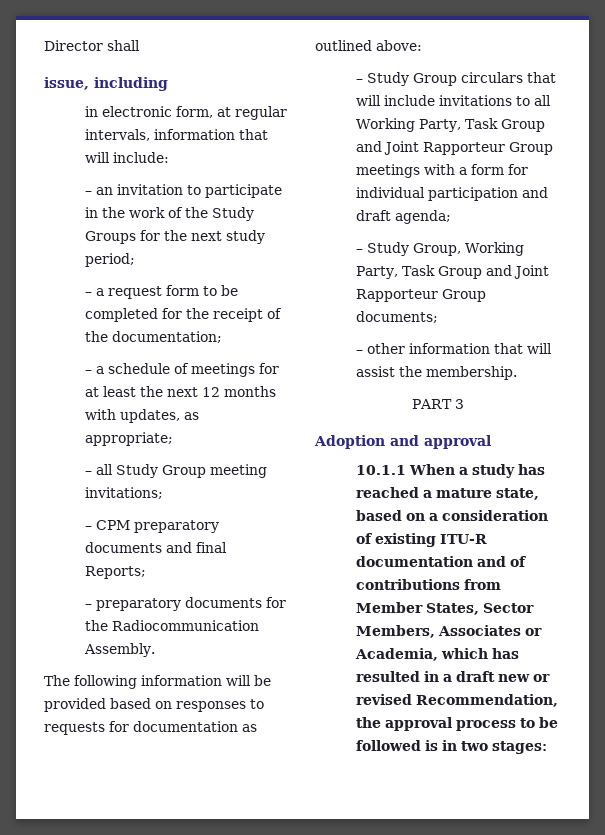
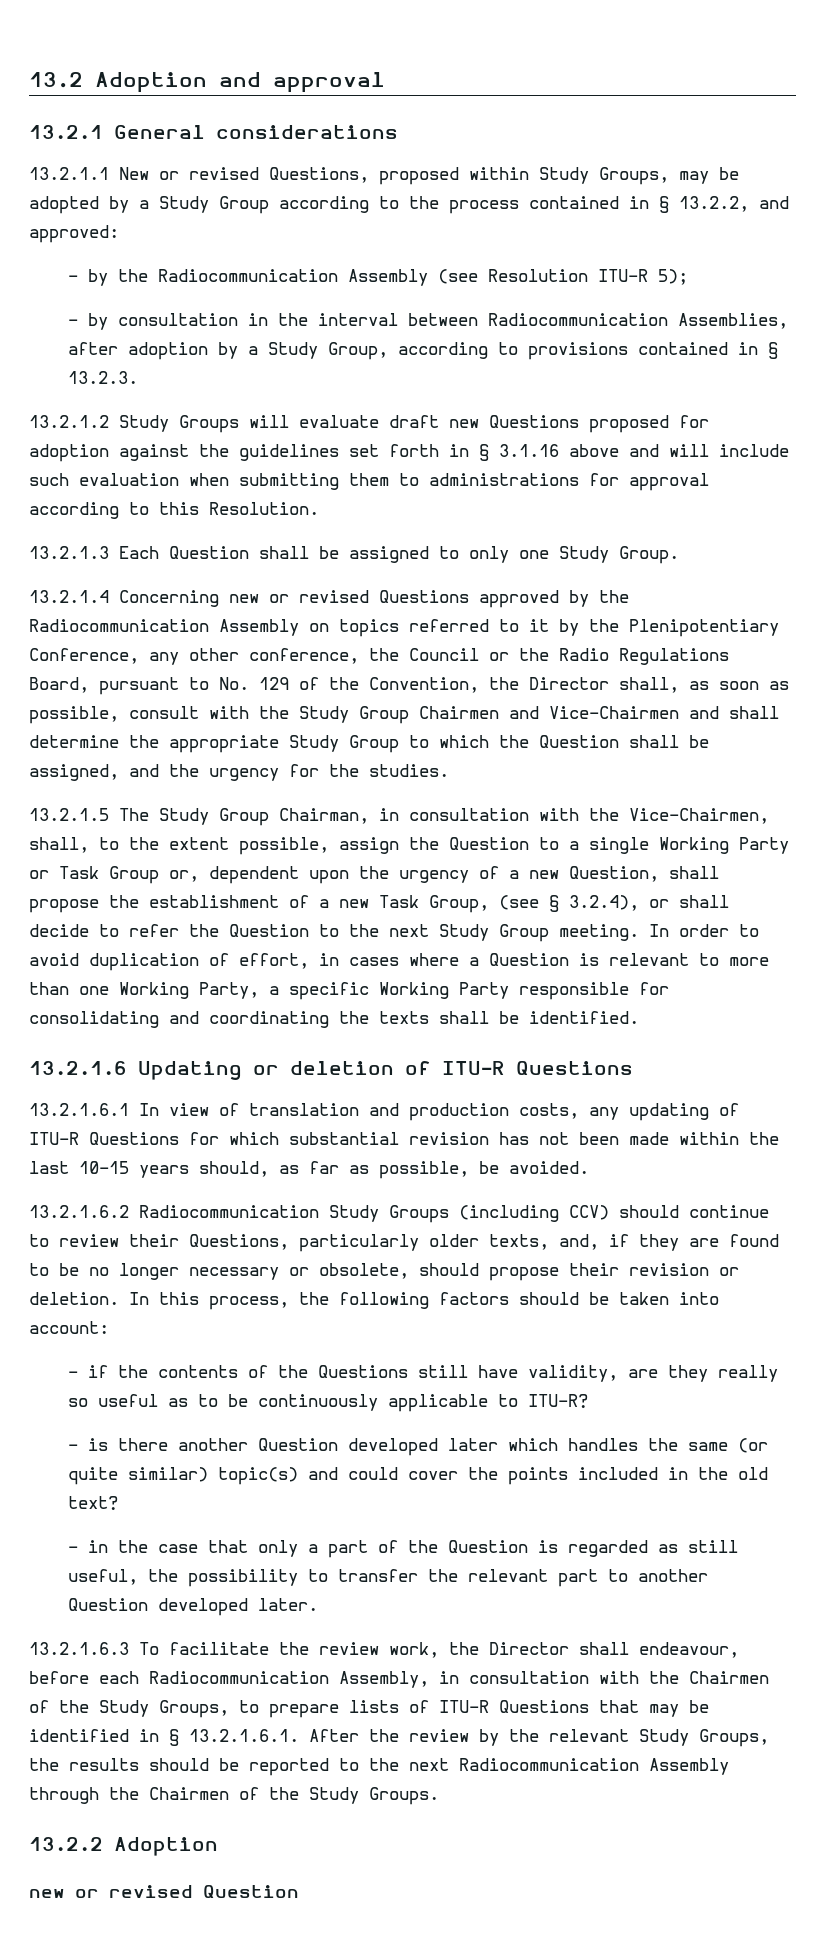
[44,40,140,51] [44,77,168,91] [84,106,287,120] [84,129,268,141] [84,152,169,163] [84,184,282,198] [84,207,254,221] [84,230,265,244] [84,253,135,267] [84,285,238,299] [84,308,282,322] [84,331,222,343] [84,363,279,377] [84,386,276,397] [84,409,199,423] [84,432,173,446] [84,464,267,478] [84,487,163,499] [84,520,219,533] [84,542,227,553] [84,566,146,579] [84,597,286,611] [84,620,259,631] [83,643,155,657] [44,675,271,689] [44,698,264,712] [44,721,257,735] [315,40,422,51] [355,72,556,86] [355,95,551,106] [355,118,545,132] [355,141,553,155] [355,164,528,178] [355,187,548,201] [355,210,451,224] [355,242,524,256] [355,265,549,279] [355,289,486,302] [355,311,438,323] [355,343,552,354] [355,366,517,380] [412,399,464,409] [314,435,491,449] [355,464,545,478] [355,487,539,500] [355,510,548,521] [355,533,487,547] [355,556,526,567] [355,579,501,590] [355,602,534,615] [355,625,542,638] [354,648,519,661] [355,671,550,682] [355,694,558,707] [355,717,558,731] [355,740,547,754] Director shall // issue, including // in electronic form, at regular intervals, information that will include: // – an invitation to participate in the work of the Study Groups for the next study period; // – a request form to be completed for the receipt of the documentation; // – a schedule of meetings for at least the next 12 months with updates, as appropriate; // – all Study Group meeting invitations; // – CPM preparatory documents and final Reports; // – preparatory documents for the Radiocommunication Assembly. // The following information will be provided based on responses to requests for documentation as outlined above: // – Study Group circulars that will include invitations to all Working Party, Task Group and Joint Rapporteur Group meetings with a form for individual participation and draft agenda; // – Study Group, Working Party, Task Group and Joint Rapporteur Group documents; // – other information that will assist the membership. // PART 3 // Adoption and approval // 10.1.1 When a study has reached a mature state, based on a consideration of existing ITU-R documentation and of contributions from Member States, Sector Members, Associates or Academia, which has resulted in a draft new or revised Recommendation, the approval process to be followed is in two stages: -> [29,72,385,93] [29,125,398,139] [29,167,739,185] [29,196,789,214] [29,225,119,243] [68,269,689,286] [68,313,789,330] [68,342,779,360] [68,371,139,384] [29,415,709,433] [29,444,789,462] [29,473,709,491] [29,502,319,519] [29,546,679,564] [29,590,629,608] [29,619,779,637] [29,648,729,665] [29,677,789,695] [29,706,779,724] [29,735,709,753] [29,764,449,781] [29,808,769,826] [29,837,789,855] [29,866,719,884] [29,895,729,913] [29,924,759,942] [29,953,769,971] [29,982,669,1000] [29,1011,639,1028] [29,1061,633,1080] [29,1103,739,1121] [29,1132,779,1145] [29,1161,589,1179] [29,1205,769,1223] [29,1234,779,1252] [29,1263,739,1281] [29,1292,719,1310] [29,1321,109,1334] [68,1365,779,1382] [68,1394,589,1412] [68,1438,769,1456] [68,1467,769,1485] [68,1496,119,1511] [68,1540,739,1558] [68,1569,709,1587] [68,1598,319,1616] [29,1642,739,1658] [29,1671,769,1688] [29,1700,709,1718] [29,1729,769,1747] [29,1758,729,1776] [29,1787,439,1805] [29,1837,218,1856] [29,1885,299,1898] 13.2 Adoption and approval // 13.2.1 General considerations // 13.2.1.1 New or revised Questions, proposed within Study Groups, may be adopted by a Study Group according to the process contained in § 13.2.2, and approved: // – by the Radiocommunication Assembly (see Resolution ITU-R 5); // – by consultation in the interval between Radiocommunication Assemblies, after adoption by a Study Group, according to provisions contained in § 13.2.3. // 13.2.1.2 Study Groups will evaluate draft new Questions proposed for adoption against the guidelines set forth in § 3.1.16 above and will include such evaluation when submitting them to administrations for approval according to this Resolution. // 13.2.1.3 Each Question shall be assigned to only one Study Group. // 13.2.1.4 Concerning new or revised Questions approved by the Radiocommunication Assembly on topics referred to it by the Plenipotentiary Conference, any other conference, the Council or the Radio Regulations Board, pursuant to No. 129 of the Convention, the Director shall, as soon as possible, consult with the Study Group Chairmen and Vice-Chairmen and shall determine the appropriate Study Group to which the Question shall be assigned, and the urgency for the studies. // 13.2.1.5 The Study Group Chairman, in consultation with the Vice-Chairmen, shall, to the extent possible, assign the Question to a single Working Party or Task Group or, dependent upon the urgency of a new Question, shall propose the establishment of a new Task Group, (see § 3.2.4), or shall decide to refer the Question to the next Study Group meeting. In order to avoid duplication of effort, in cases where a Question is relevant to more than one Working Party, a specific Working Party responsible for consolidating and coordinating the texts shall be identified. // 13.2.1.6 Updating or deletion of ITU-R Questions // 13.2.1.6.1 In view of translation and production costs, any updating of ITU-R Questions for which substantial revision has not been made within the last 10-15 years should, as far as possible, be avoided. // 13.2.1.6.2 Radiocommunication Study Groups (including CCV) should continue to review their Questions, particularly older texts, and, if they are found to be no longer necessary or obsolete, should propose their revision or deletion. In this process, the following factors should be taken into account: // – if the contents of the Questions still have validity, are they really so useful as to be continuously applicable to ITU-R? // – is there another Question developed later which handles the same (or quite similar) topic(s) and could cover the points included in the old text? // – in the case that only a part of the Question is regarded as still useful, the possibility to transfer the relevant part to another Question developed later. // 13.2.1.6.3 To facilitate the review work, the Director shall endeavour, before each Radiocommunication Assembly, in consultation with the Chairmen of the Study Groups, to prepare lists of ITU-R Questions that may be identified in § 13.2.1.6.1. After the review by the relevant Study Groups, the results should be reported to the next Radiocommunication Assembly through the Chairmen of the Study Groups. // 13.2.2 Adoption // new or revised Question

